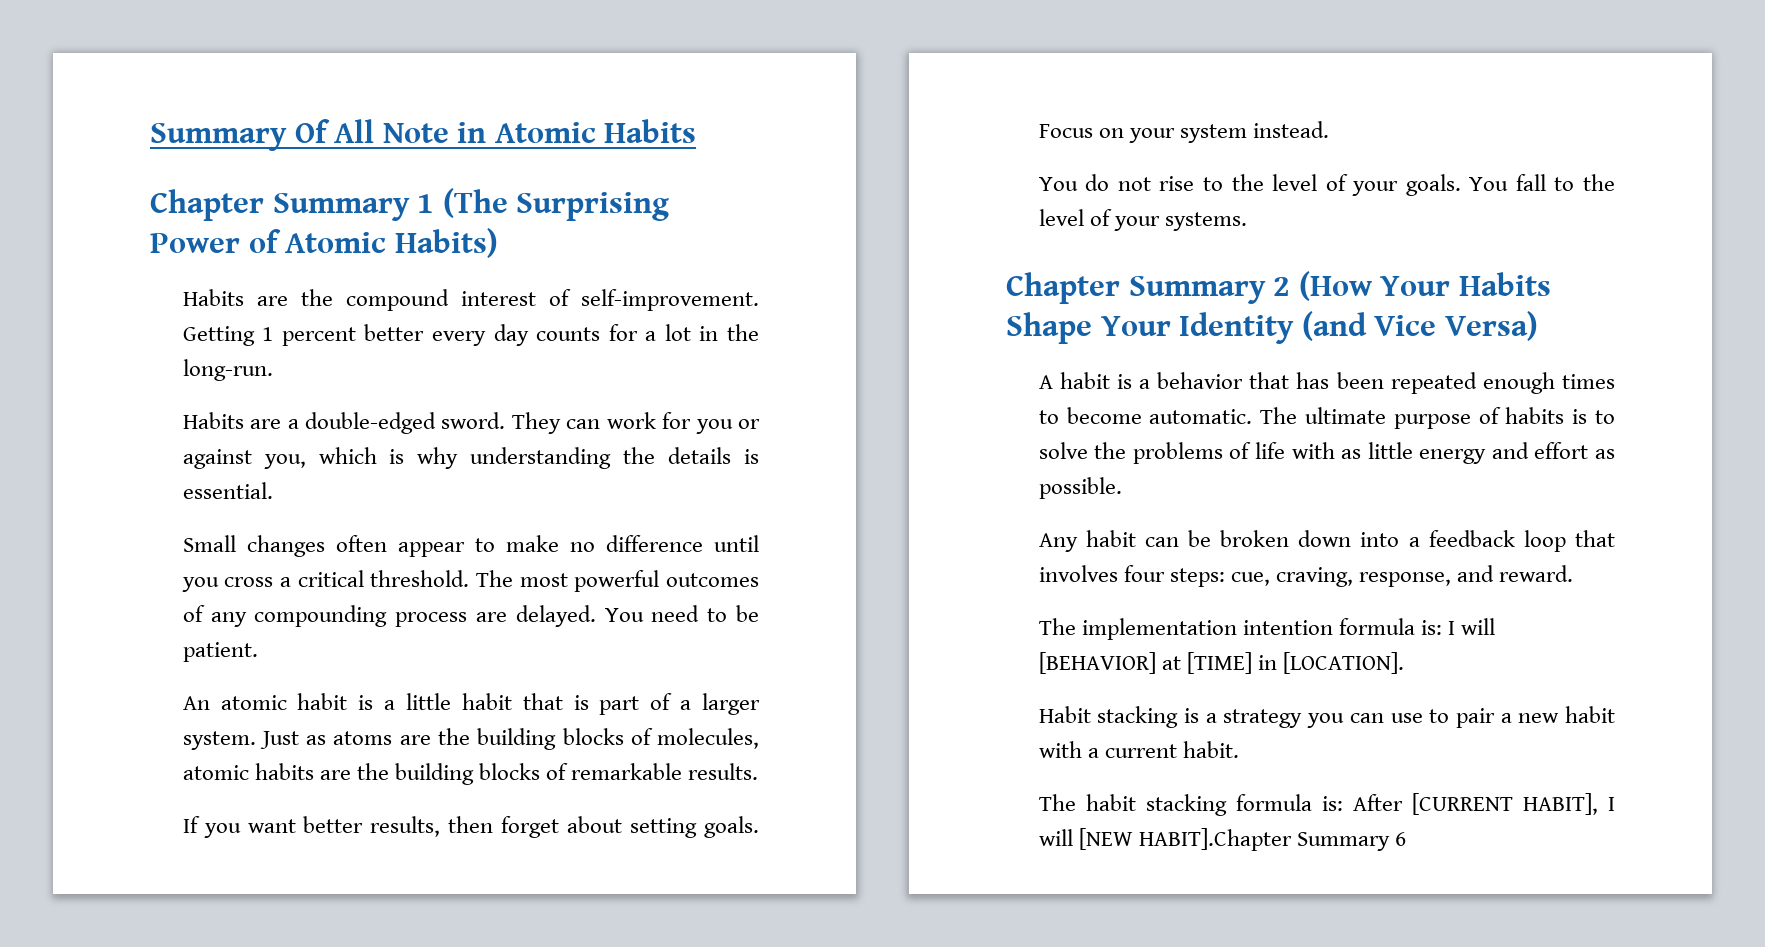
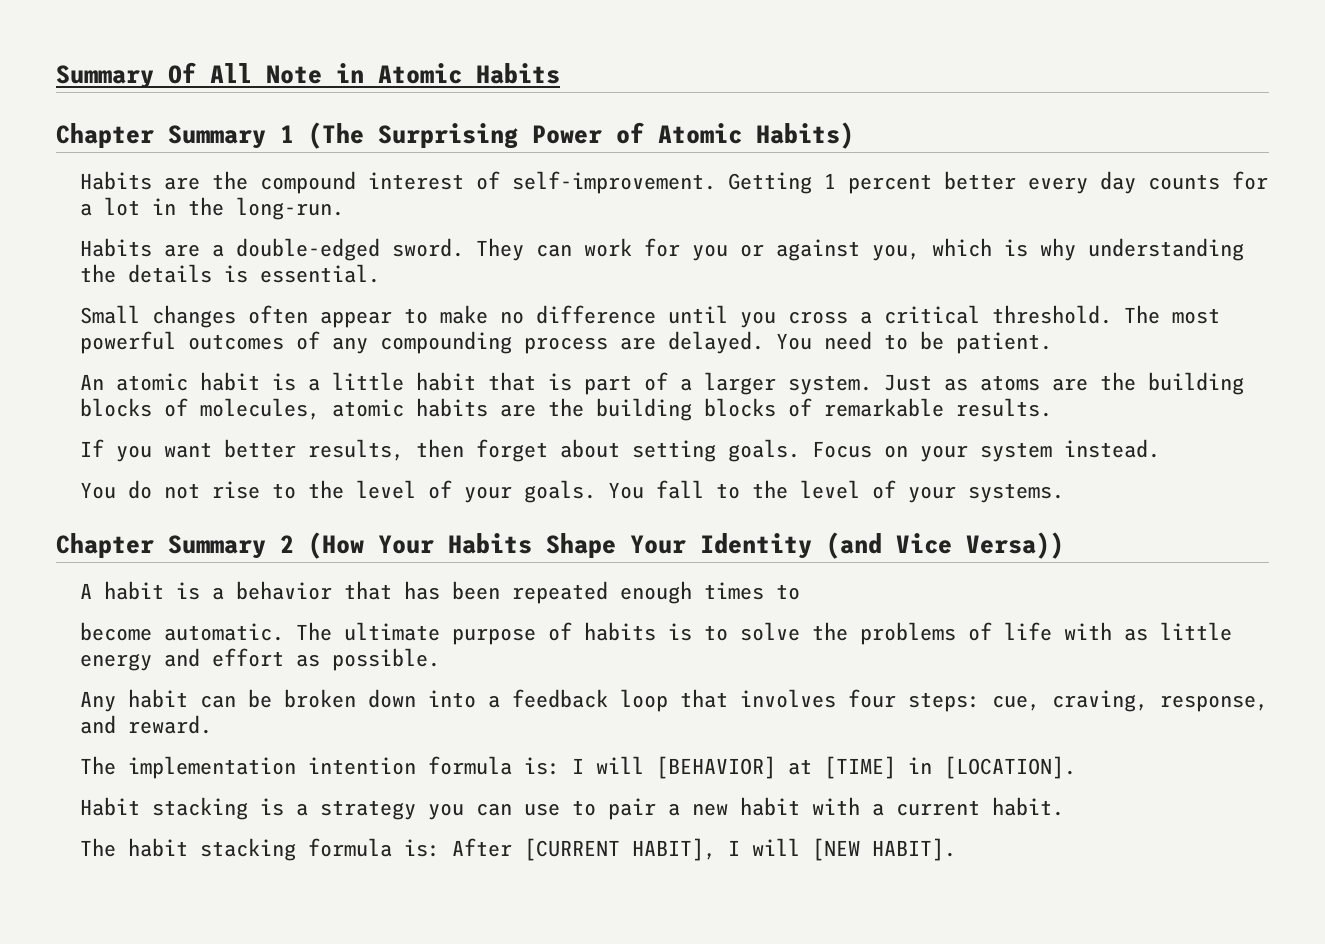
[1444,311,1538,341] Versa) -> [966,532,1064,559] Versa))
(1059, 417) none -> (801, 592) //
[1138,828,1407,851] HABIT].Chapter Summary 6 -> [872,838,957,861] HABIT].

